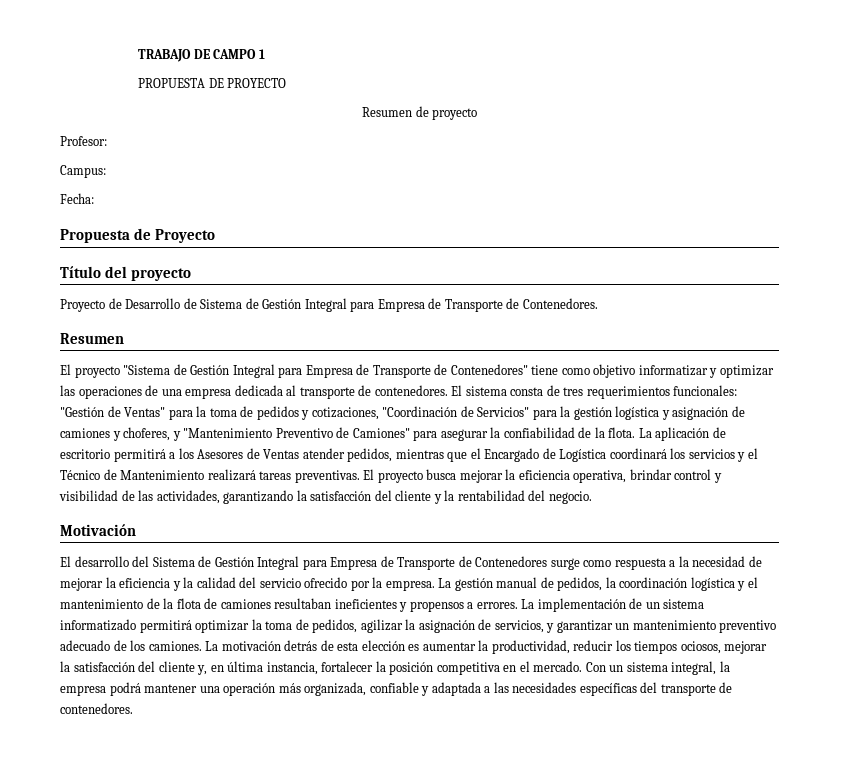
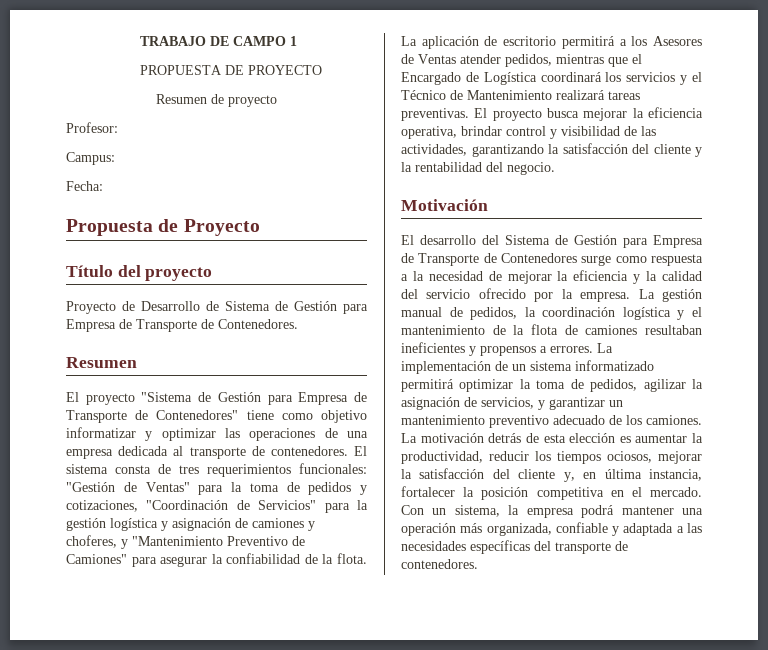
[304,298,347,312] Integral -> (337, 306) none
[232,364,275,378] Integral -> (261, 397) none
[257,556,300,570] Integral -> (617, 240) none
[626,661,717,675] sistema integral, -> [454,505,500,517] sistema,

